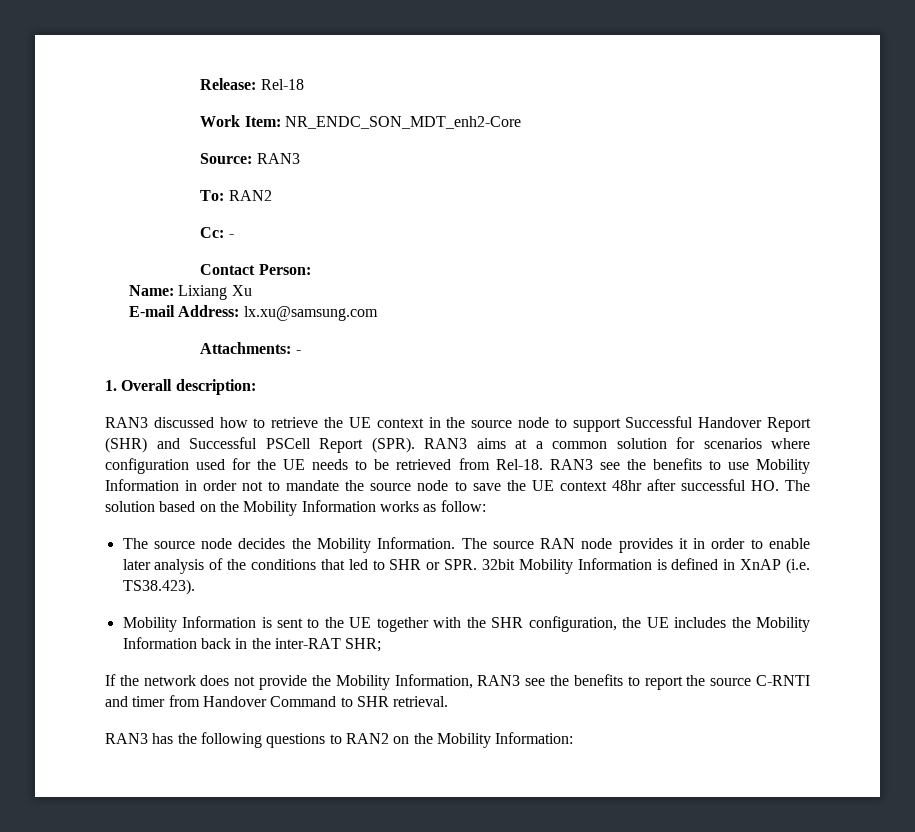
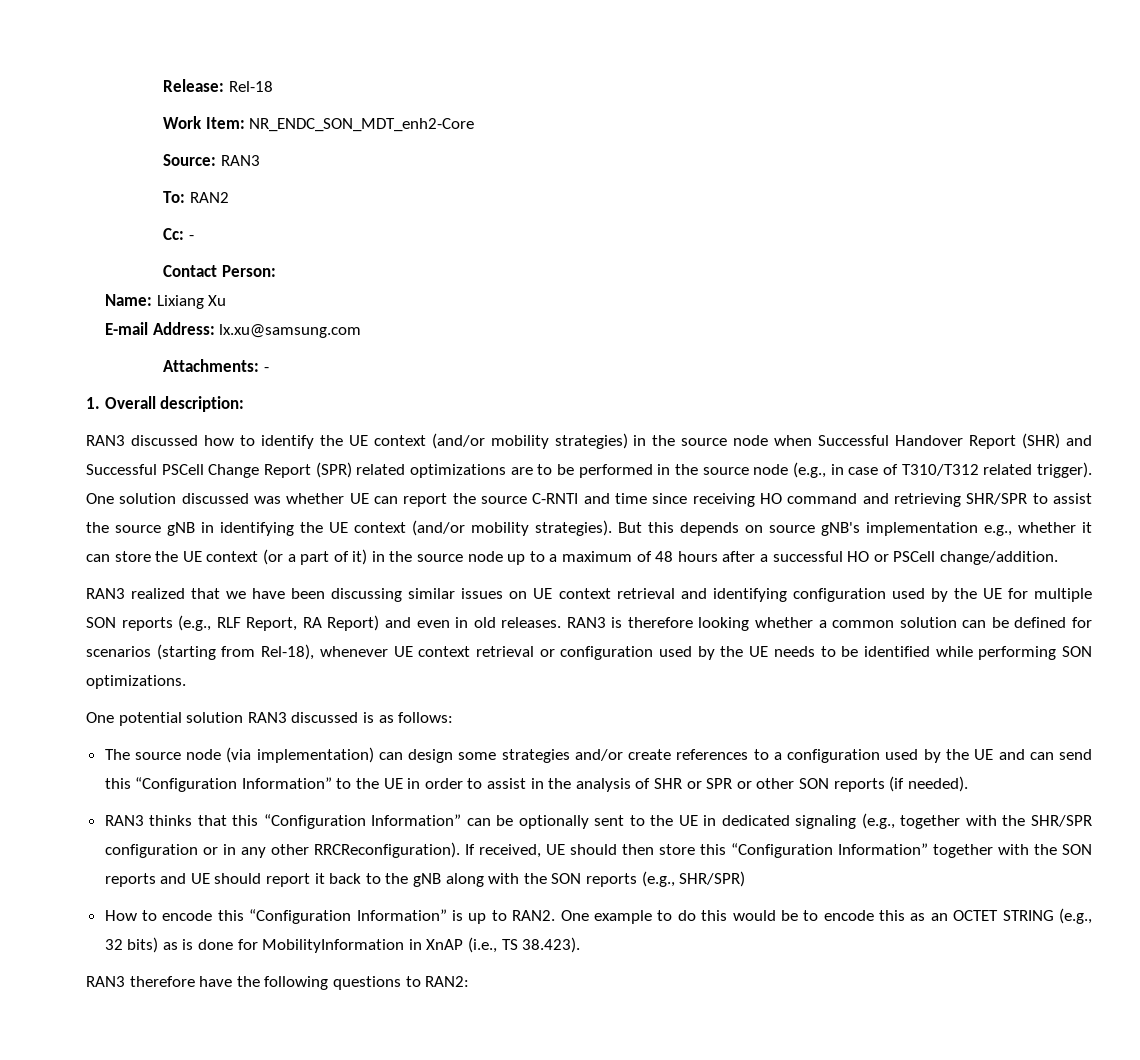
[271,417,621,432] retrieve the UE context in the source node to support -> [260,433,813,449] identify the UE context (and/or mobility strategies) in the source node when
[319,437,810,453] [105,458,252,474] Report (SPR). RAN3 aims at a common solution for scenarios where configuration used for -> [208,462,1092,478] [86,493,1093,507] [86,520,1092,536] [86,549,1058,565] [86,588,1092,602] [86,615,1093,631] [86,644,715,660] Change Report (SPR) related optimizations are to be performed in the source node (e.g., in case of T310/T312 related trigger). One solution discussed was whether UE can report the source C-RNTI and time since receiving HO command and retrieving SHR/SPR to assist the source gNB in identifying the UE context (and/or mobility strategies). But this depends on source gNB's implementation e.g., whether it can store the UE context (or a part of it) in the source node up to a maximum of 48 hours after a successful HO or PSCell change/addition. // RAN3 realized that we have been discussing similar issues on UE context retrieval and identifying configuration used by the UE for multiple SON reports (e.g., RLF Report, RA Report) and even in old releases. RAN3 is therefore looking whether a common solution can be defined for scenarios (starting from Rel-18), whenever UE context retrieval or configuration used by
[396,458,810,474] [105,479,810,491] [105,500,486,516] [122,537,810,553] [122,558,811,574] [122,579,195,595] [122,616,810,632] [122,637,382,652] [105,674,811,690] [105,695,449,707] [105,733,174,744] retrieved from Rel-18. RAN3 see the benefits to use Mobility Information in order not to mandate the source node to save the UE context 48hr after successful HO. The solution based on the Mobility Information works as follow: // The source node decides the Mobility Information. The source RAN node provides it in order to enable later analysis of the conditions that led to SHR or SPR. 32bit Mobility Information is defined in XnAP (i.e. TS38.423). // Mobility Information is sent to the UE together with the SHR configuration, the UE includes the Mobility Information back in the inter-RAT SHR; // If the network does not provide the Mobility Information, RAN3 see the benefits to report the source C-RNTI and timer from Handover Command to SHR retrieval. // RAN3 has -> [863,646,1093,660] [86,675,186,689] [86,712,454,726] [104,747,1092,763] [104,776,968,792] [104,813,1092,829] [104,842,1092,858] [104,871,746,887] [104,908,1093,924] [104,937,581,953] [86,976,233,987] identified while performing SON optimizations. // One potential solution RAN3 discussed is as follows: // The source node (via implementation) can design some strategies and/or create references to a configuration used by the UE and can send this “Configuration Information” to the UE in order to assist in the analysis of SHR or SPR or other SON reports (if needed). // RAN3 thinks that this “Configuration Information” can be optionally sent to the UE in dedicated signaling (e.g., together with the SHR/SPR configuration or in any other RRCReconfiguration). If received, UE should then store this “Configuration Information” together with the SON reports and UE should report it back to the gNB along with the SON reports (e.g., SHR/SPR) // How to encode this “Configuration Information” is up to RAN2. One example to do this would be to encode this as an OCTET STRING (e.g., 32 bits) as is done for MobilityInformation in XnAP (i.e., TS 38.423). // RAN3 therefore have
[345,732,574,748] RAN2 on the Mobility Information: -> [425,976,470,987] RAN2:

